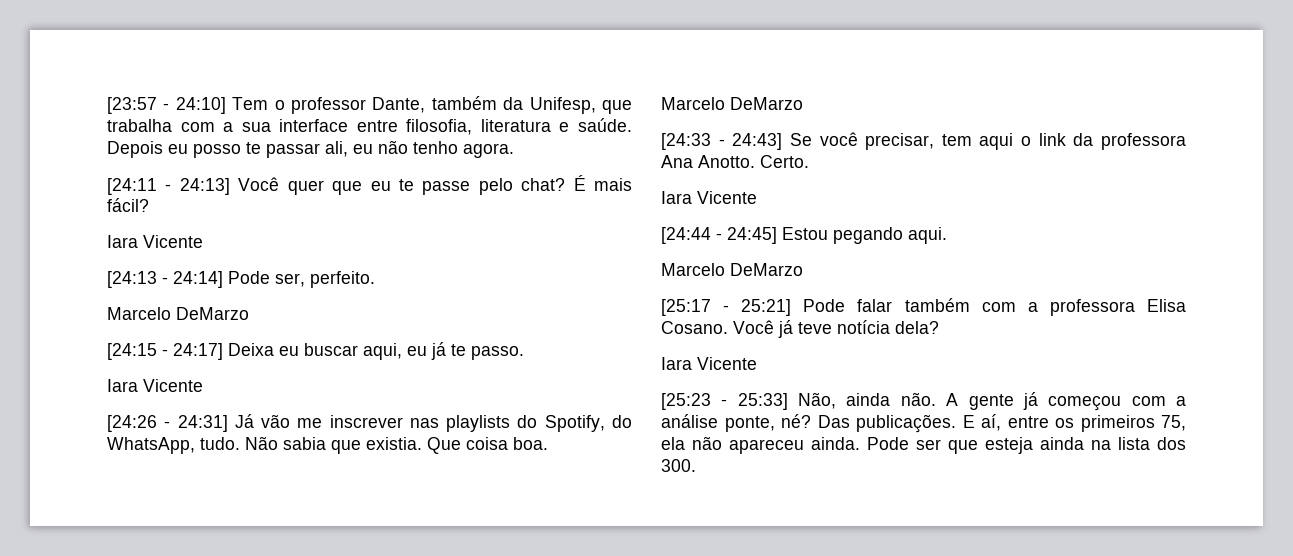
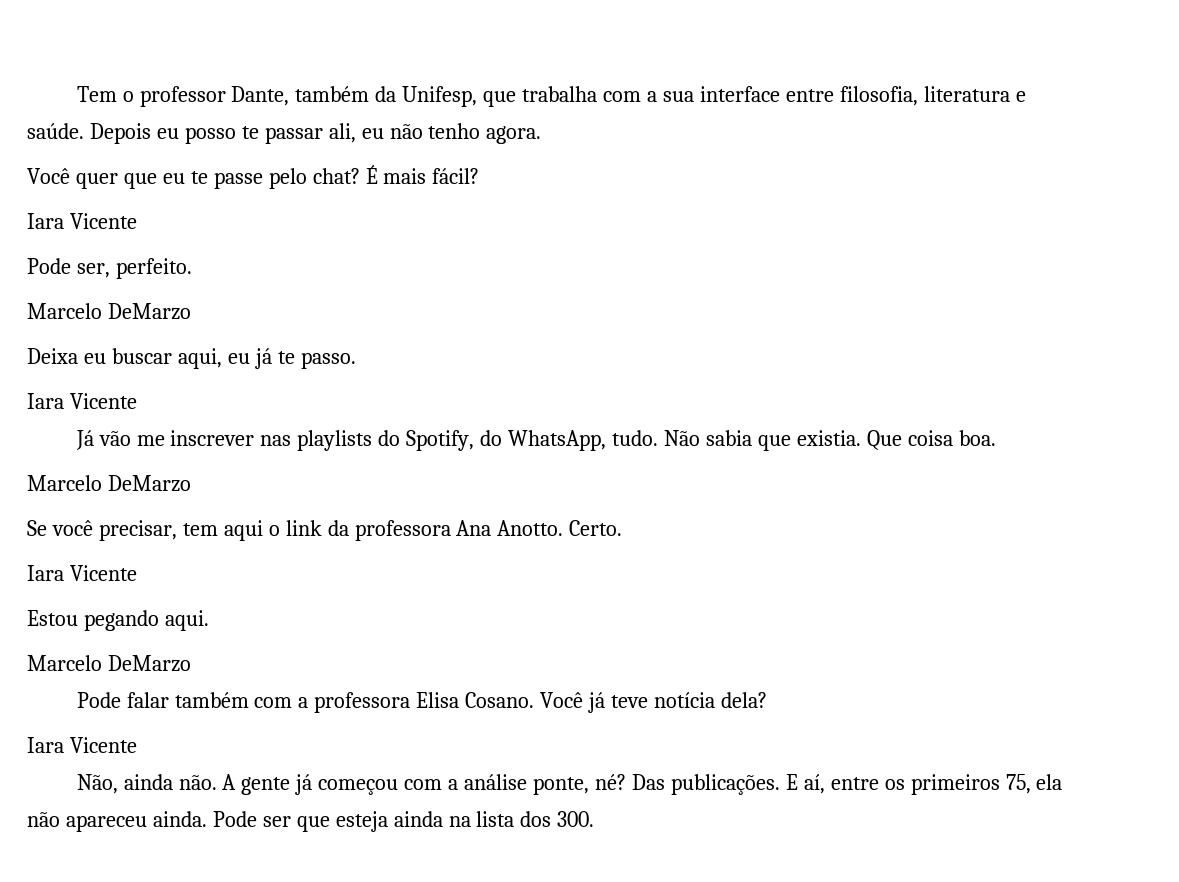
[107,97,226,114] [23:57 - 24:10] -> (76, 94) none
[107,178,230,195] [24:11 - 24:13] -> (542, 135) none
[107,271,223,288] [24:13 - 24:14] -> (137, 221) none
[107,343,223,360] [24:15 - 24:17] -> (191, 311) none
[107,415,228,432] [24:26 - 24:31] -> (137, 401) none
[661,133,783,150] [24:33 - 24:43] -> (191, 483) none
[661,227,777,244] [24:44 - 24:45] -> (137, 573) none
[661,299,792,316] [25:17 - 25:21] -> (191, 663) none
[661,393,788,410] [25:23 - 25:33] -> (137, 745) none

